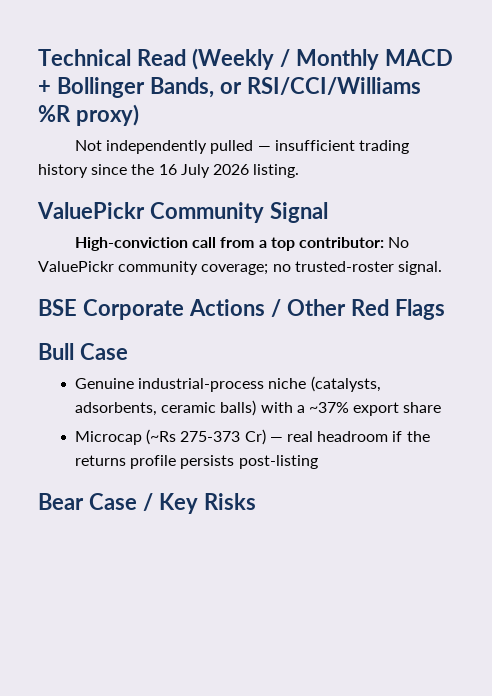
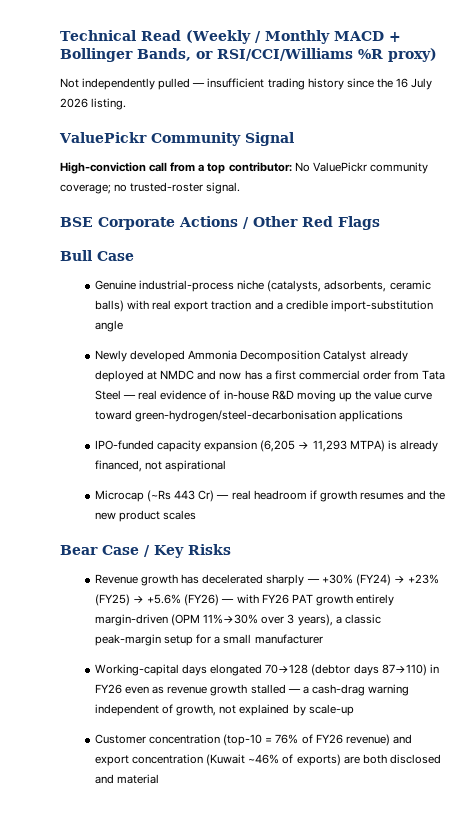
[296,402,442,416] a ~37% export share -> [152,300,433,312] [95,320,124,332] [95,350,408,362] [95,370,446,382] [95,390,433,402] [95,410,404,422] [95,440,438,452] [95,460,227,472] real export traction and a credible import-substitution angle // Newly developed Ammonia Decomposition Catalyst already deployed at NMDC and now has a first commercial order from Tata Steel — real evidence of in-house R&D moving up the value curve toward green-hydrogen/steel-decarbonisation applications // IPO-funded capacity expansion (6,205 → 11,293 MTPA) is already financed, not aspirational
[180,431,241,442] 275-373 -> [174,490,196,500] 443
[406,431,430,442] [75,455,318,469] the returns profile persists post-listing -> [319,490,446,502] [95,510,197,522] growth resumes and the new product scales
(256, 501) none -> [95,574,439,586] [95,594,394,606] [95,614,381,626] [95,634,323,646] [95,664,439,676] [95,684,409,696] [95,704,354,716] [95,734,412,746] [95,754,441,766] [95,774,160,784] // Revenue growth has decelerated sharply — +30% (FY24) → +23% (FY25) → +5.6% (FY26) — with FY26 PAT growth entirely margin-driven (OPM 11%→30% over 3 years), a classic peak-margin setup for a small manufacturer // Working-capital days elongated 70→128 (debtor days 87→110) in FY26 even as revenue growth stalled — a cash-drag warning independent of growth, not explained by scale-up // Customer concentration (top-10 = 76% of FY26 revenue) and export concentration (Kuwait ~46% of exports) are both disclosed and material

